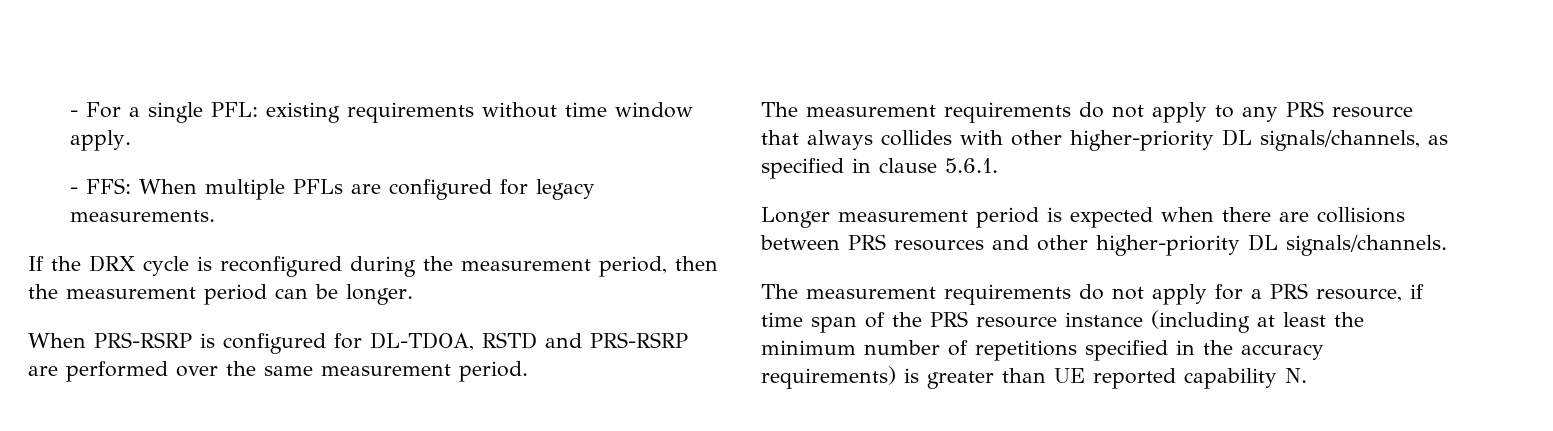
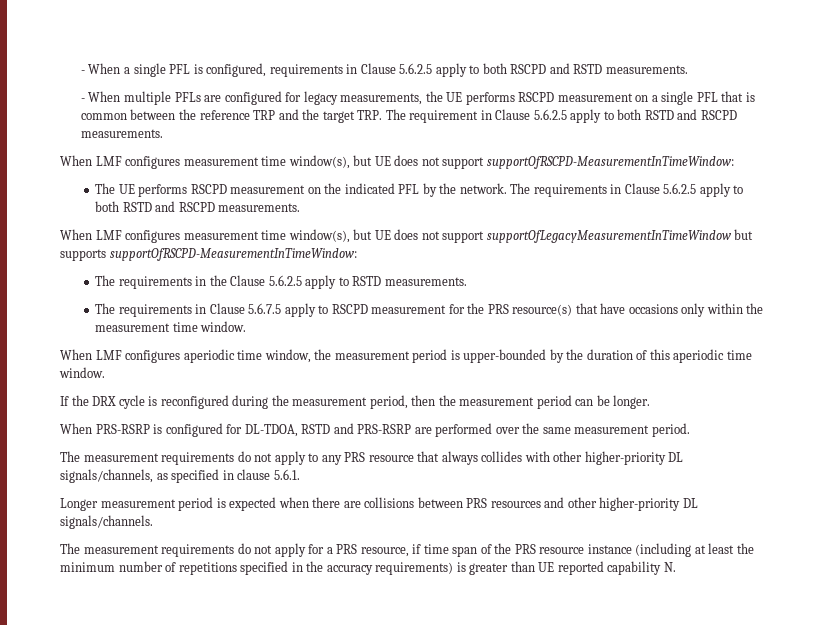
[70,102,694,123] [70,130,132,151] [70,178,132,194] - For a single PFL: existing requirements without time window apply. // - FFS: -> [80,63,688,77] [80,98,85,102] - When a single PFL is configured, requirements in Clause 5.6.2.5 apply to both RSCPD and RSTD measurements. // -
[70,210,216,222] measurements. -> [340,91,755,105] [80,109,737,123] [80,129,163,138] [60,155,734,169] [95,183,744,197] [95,201,301,212] [60,229,754,243] [60,248,357,261] [95,275,467,289] [95,303,764,317] [95,321,247,332] [60,349,752,363] [59,367,105,378] measurements, the UE performs RSCPD measurement on a single PFL that is common between the reference TRP and the target TRP. The requirement in Clause 5.6.2.5 apply to both RSTD and RSCPD measurements. // When LMF configures measurement time window(s), but UE does not support supportOfRSCPD-MeasurementInTimeWindow: // The UE performs RSCPD measurement on the indicated PFL by the network. The requirements in Clause 5.6.2.5 apply to both RSTD and RSCPD measurements. // When LMF configures measurement time window(s), but UE does not support supportOfLegacyMeasurementInTimeWindow but supports supportOfRSCPD-MeasurementInTimeWindow: // The requirements in the Clause 5.6.2.5 apply to RSTD measurements. // The requirements in Clause 5.6.7.5 apply to RSCPD measurement for the PRS resource(s) that have occasions only within the measurement time window. // When LMF configures aperiodic time window, the measurement period is upper-bounded by the duration of this aperiodic time window.

